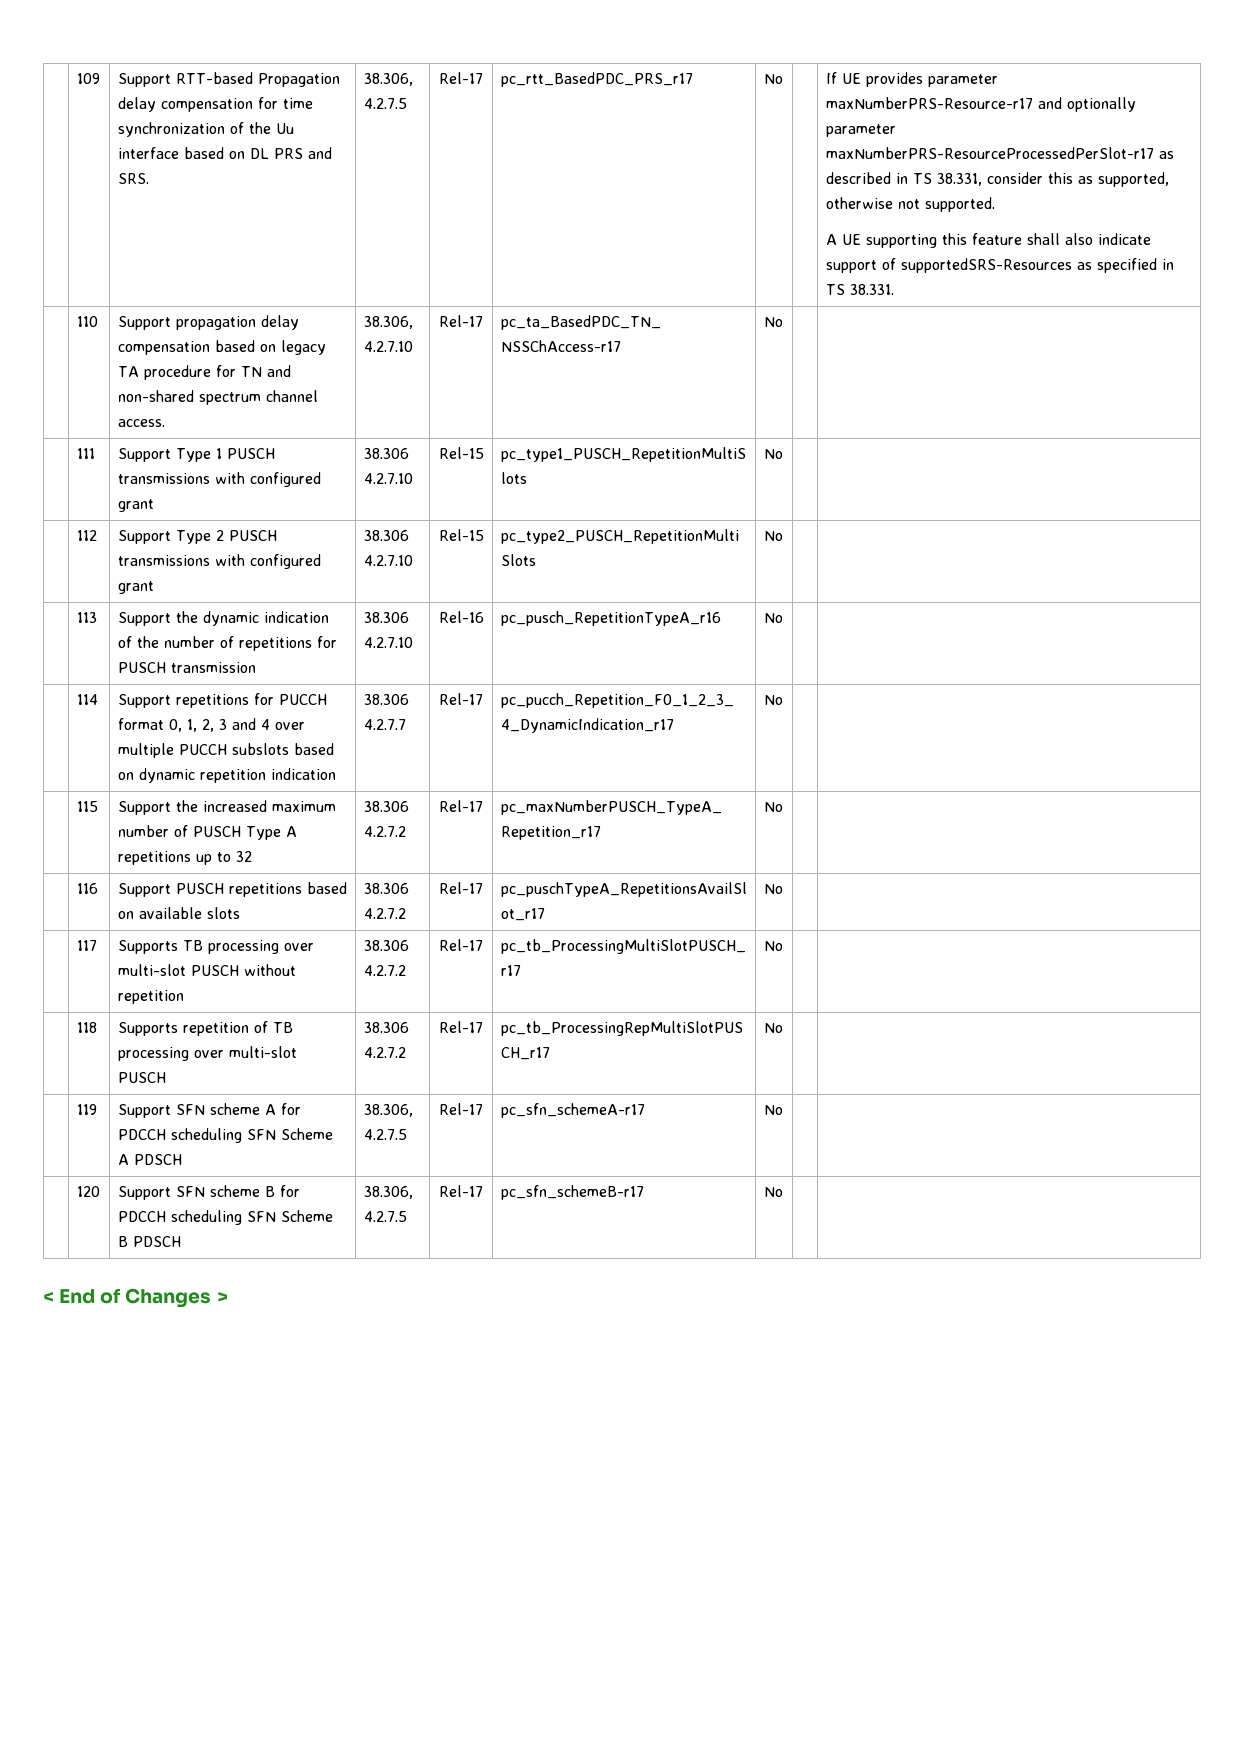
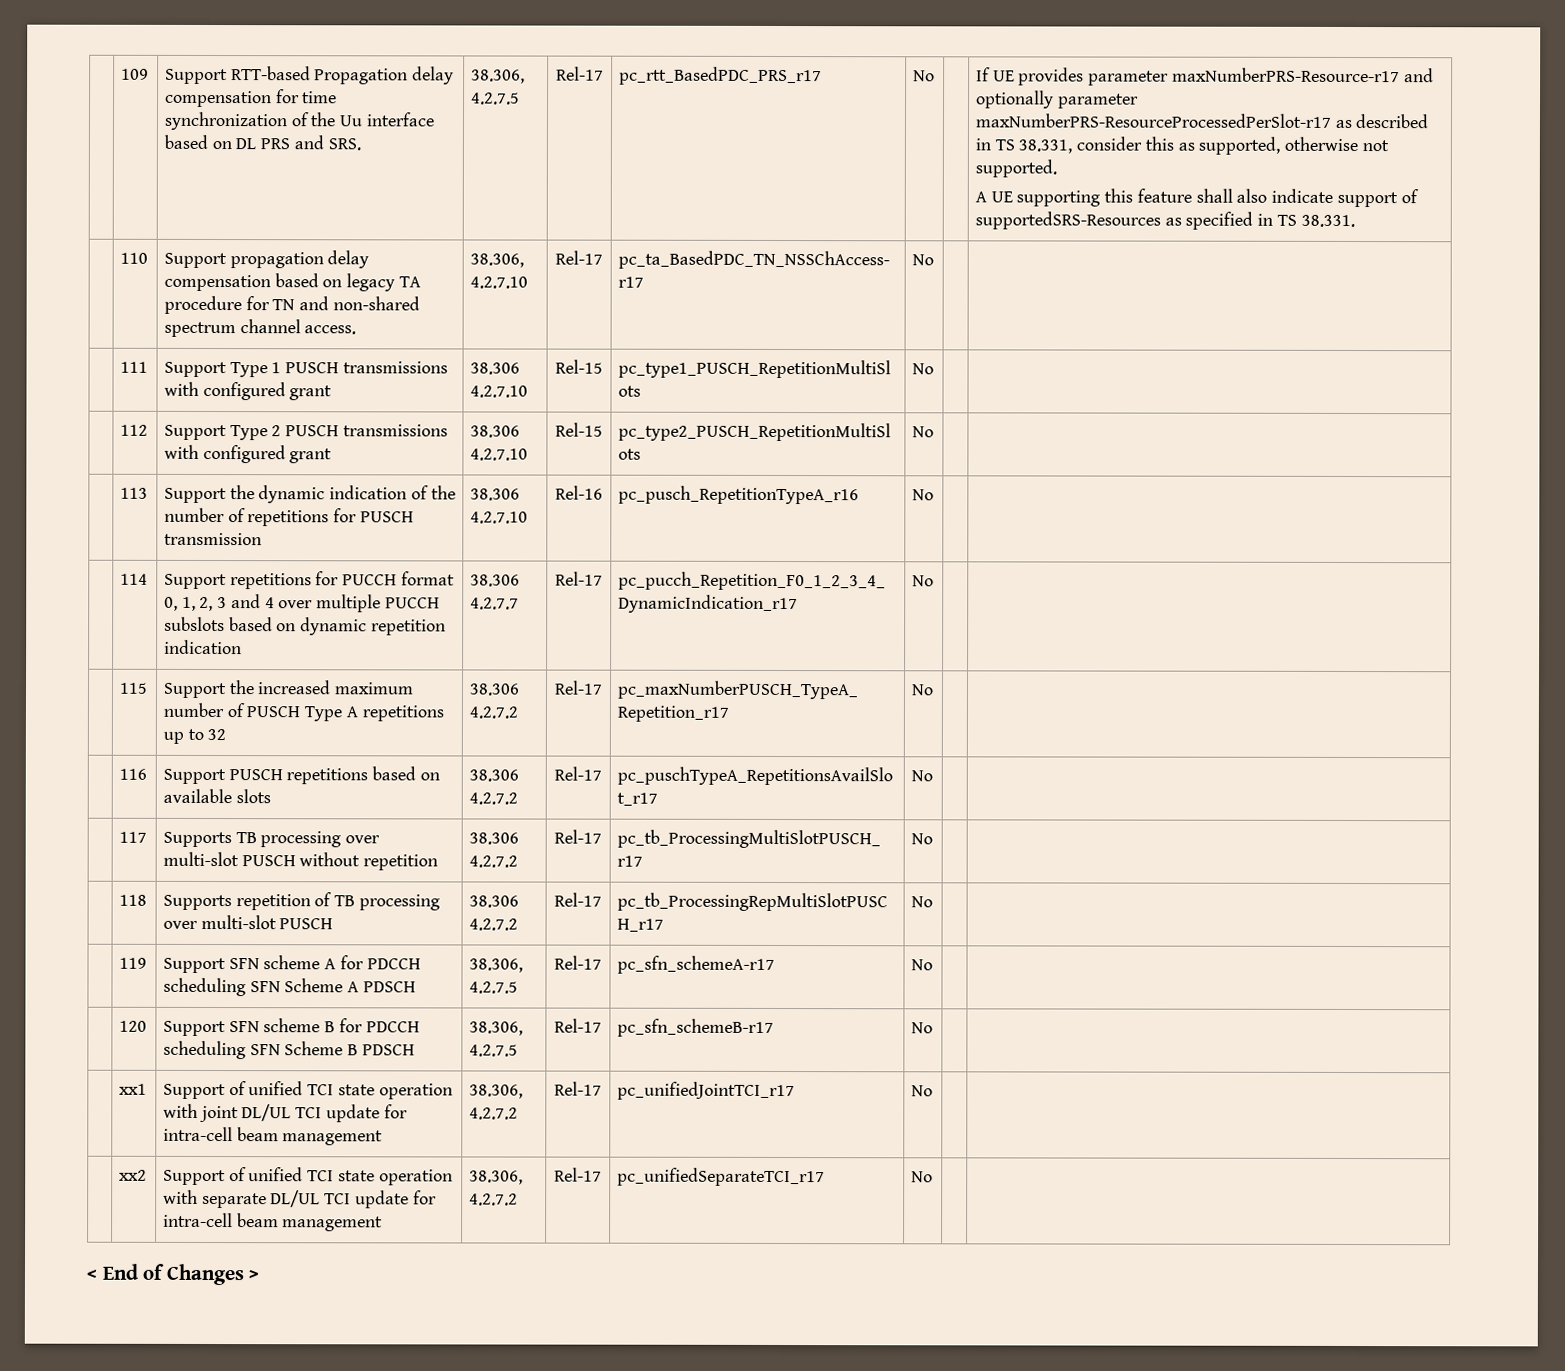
(783, 1192) none -> [118,1083,147,1095] [162,1081,453,1100] [162,1103,408,1123] [162,1126,384,1146] [468,1084,523,1099] [468,1107,518,1120] [554,1081,602,1096] [616,1081,795,1101] [910,1085,933,1097] [118,1169,147,1181] [162,1167,453,1186] [162,1189,437,1209] [162,1212,384,1232] [468,1170,523,1185] [468,1193,518,1206] [554,1167,602,1182] [616,1167,825,1187] [910,1171,933,1183] // | xx1 | Support of unified TCI state operation with joint DL/UL TCI update for intra-cell beam management | 38.306, 4.2.7.2 | Rel-17 | pc_unifiedJointTCI_r17 | No | | // | xx2 | Support of unified TCI state operation with separate DL/UL TCI update for intra-cell beam management | 38.306, 4.2.7.2 | Rel-17 | pc_unifiedSeparateTCI_r17 | No | |

